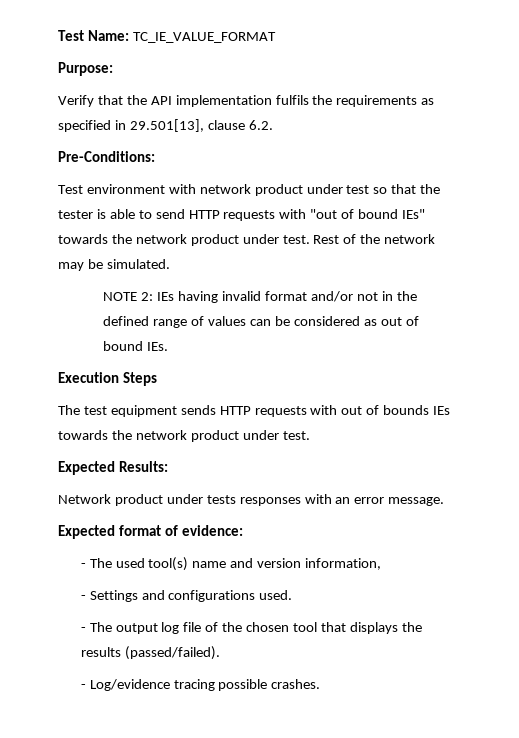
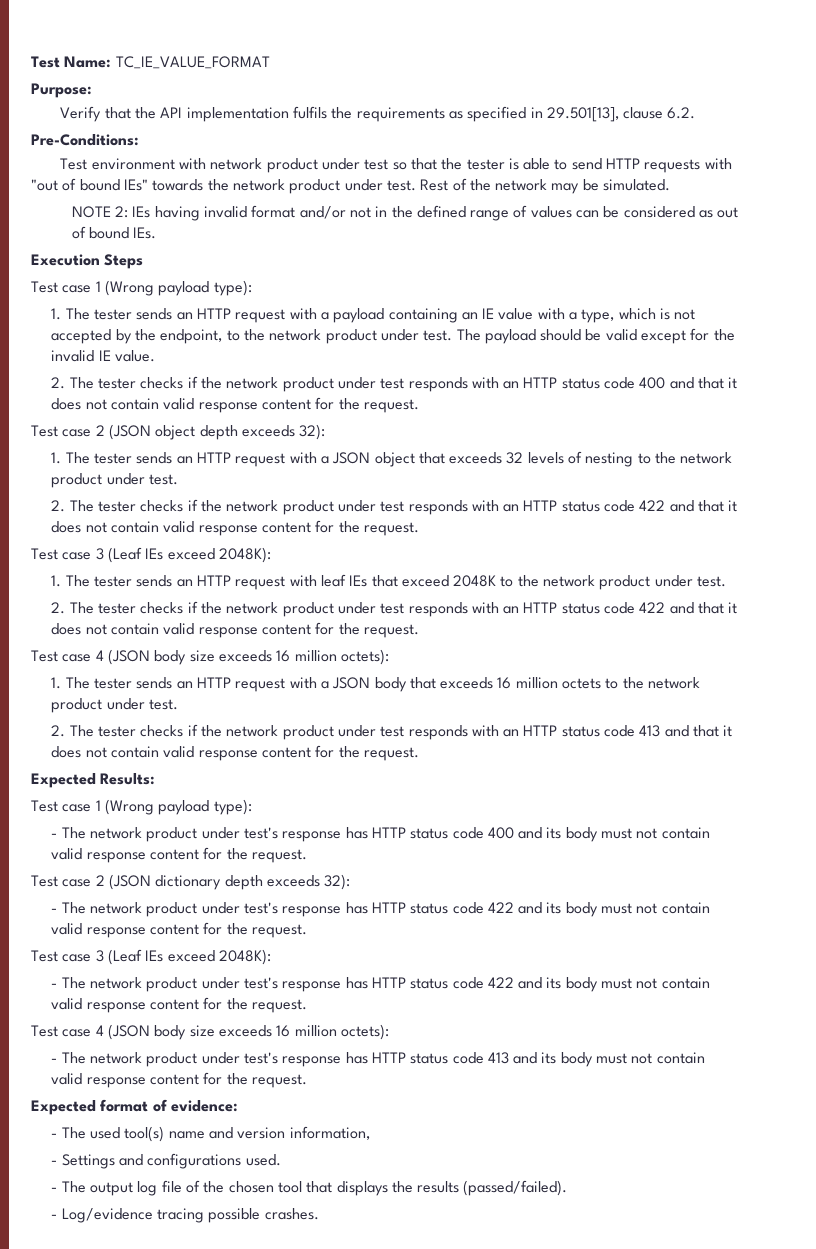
[58,405,451,417] [58,430,310,442] [58,461,168,475] [58,494,445,506] The test equipment sends HTTP requests with out of bounds IEs towards the network product under test. // Expected Results: // Network product under tests responses with an error message. -> [31,280,252,296] [51,308,696,323] [51,328,735,344] [51,350,155,362] [51,376,738,392] [51,397,419,413] [31,424,326,440] [51,451,733,467] [51,473,178,488] [51,499,738,515] [51,520,419,536] [31,547,271,563] [51,574,727,590] [51,601,738,617] [51,622,419,638] [31,649,389,665] [51,677,701,692] [51,698,178,713] [51,724,733,740] [51,745,419,761] [31,773,156,788] [31,799,252,815] [51,827,710,842] [51,847,307,863] [31,874,351,890] [51,902,710,917] [51,922,307,938] [31,949,271,965] [51,977,710,992] [51,997,307,1013] [31,1024,389,1040] [51,1052,705,1067] [51,1072,307,1088] Test case 1 (Wrong payload type): // 1. The tester sends an HTTP request with a payload containing an IE value with a type, which is not accepted by the endpoint, to the network product under test. The payload should be valid except for the invalid IE value. // 2. The tester checks if the network product under test responds with an HTTP status code 400 and that it does not contain valid response content for the request. // Test case 2 (JSON object depth exceeds 32): // 1. The tester sends an HTTP request with a JSON object that exceeds 32 levels of nesting to the network product under test. // 2. The tester checks if the network product under test responds with an HTTP status code 422 and that it does not contain valid response content for the request. // Test case 3 (Leaf IEs exceed 2048K): // 1. The tester sends an HTTP request with leaf IEs that exceed 2048K to the network product under test. // 2. The tester checks if the network product under test responds with an HTTP status code 422 and that it does not contain valid response content for the request. // Test case 4 (JSON body size exceeds 16 million octets): // 1. The tester sends an HTTP request with a JSON body that exceeds 16 million octets to the network product under test. // 2. The tester checks if the network product under test responds with an HTTP status code 413 and that it does not contain valid response content for the request. // Expected Results: // Test case 1 (Wrong payload type): // - The network product under test's response has HTTP status code 400 and its body must not contain valid response content for the request. // Test case 2 (JSON dictionary depth exceeds 32): // - The network product under test's response has HTTP status code 422 and its body must not contain valid response content for the request. // Test case 3 (Leaf IEs exceed 2048K): // - The network product under test's response has HTTP status code 422 and its body must not contain valid response content for the request. // Test case 4 (JSON body size exceeds 16 million octets): // - The network product under test's response has HTTP status code 413 and its body must not contain valid response content for the request.

